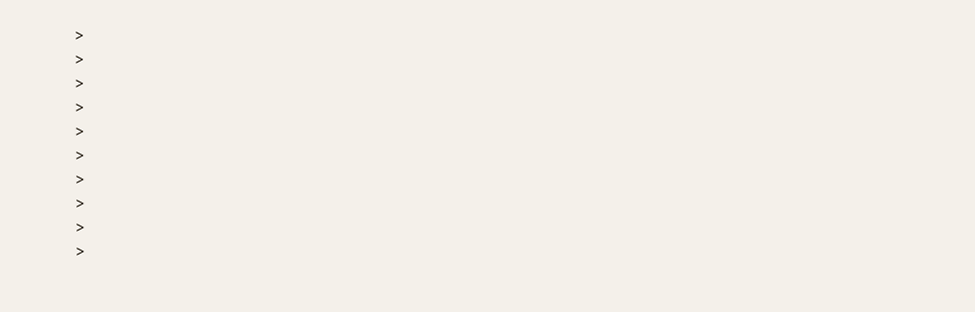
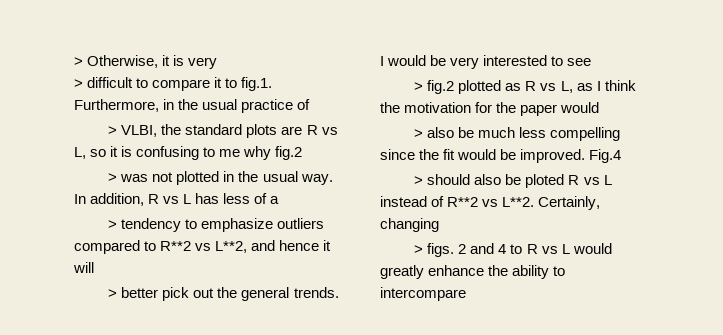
[74,31,84,40] [74,55,84,64] [74,79,84,88] [74,103,84,112] [74,127,84,136] [74,151,85,160] [75,175,85,184] [75,199,85,208] [75,223,85,232] [75,247,85,256] > // > // > // > // > // > // > // > // > // > -> [74,55,218,69] [74,77,273,91] [74,99,311,113] [108,124,338,138] [74,146,303,160] [108,171,333,185] [74,193,280,206] [108,218,325,232] [74,240,332,254] [73,262,94,273] [108,287,339,301] [380,55,592,69] [414,80,636,94] [380,102,600,116] [414,127,621,141] [380,149,622,163] [414,174,612,188] [380,196,601,210] [380,218,439,232] [414,243,612,257] [380,265,566,279] [380,287,466,301] > Otherwise, it is very // > difficult to compare it to fig.1. Furthermore, in the usual practice of // > VLBI, the standard plots are R vs L, so it is confusing to me why fig.2 // > was not plotted in the usual way. In addition, R vs L has less of a // > tendency to emphasize outliers compared to R**2 vs L**2, and hence it will // > better pick out the general trends. I would be very interested to see // > fig.2 plotted as R vs L, as I think the motivation for the paper would // > also be much less compelling since the fit would be improved. Fig.4 // > should also be ploted R vs L instead of R**2 vs L**2. Certainly, changing // > figs. 2 and 4 to R vs L would greatly enhance the ability to intercompare

